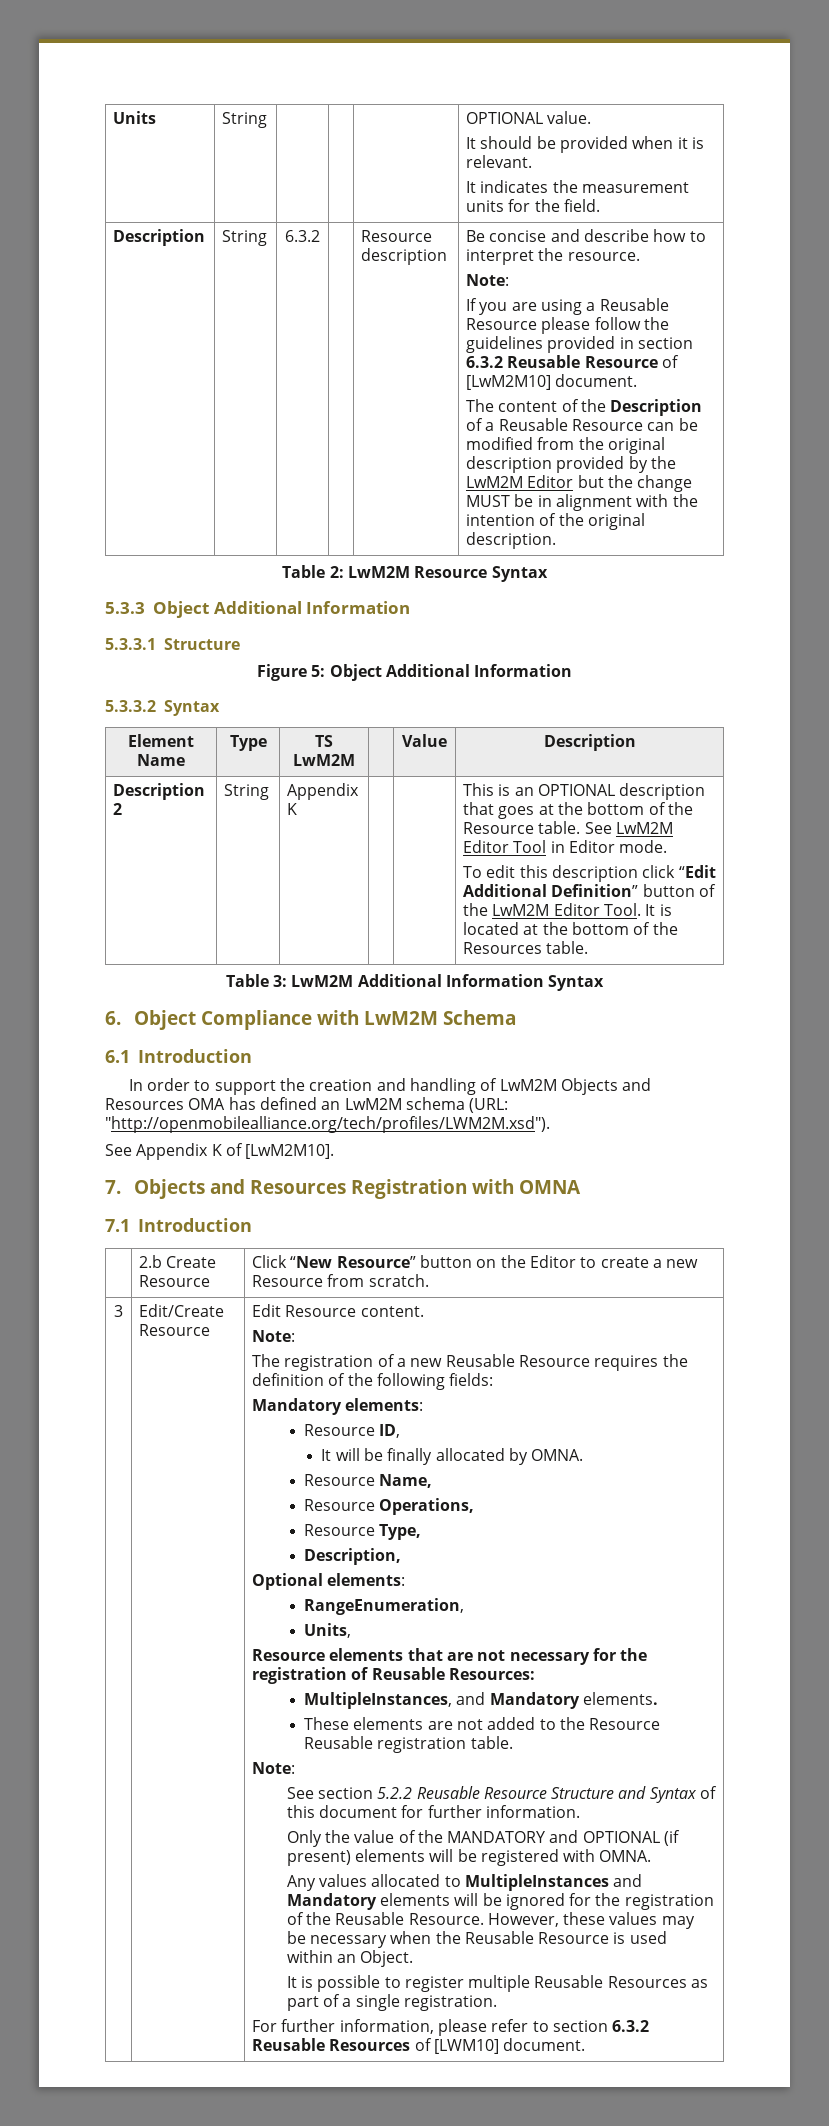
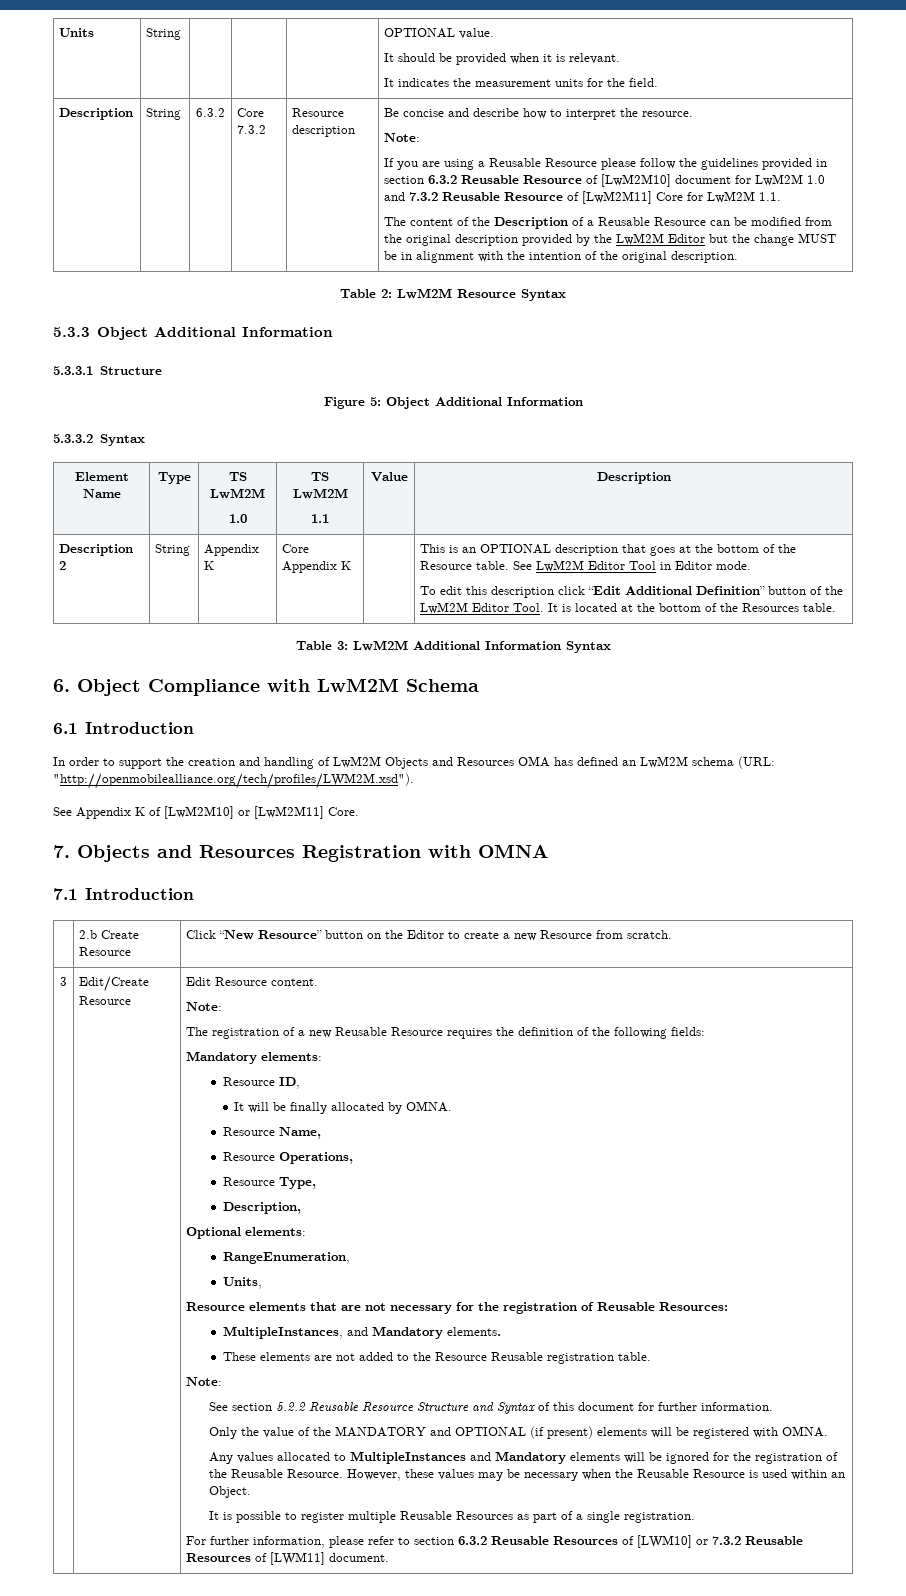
(320, 236) none -> [237,108,265,117] [237,125,267,134] Core 7.3.2
[555,374,638,387] document. -> [675,174,826,186] [384,191,782,204] document for LwM2M 1.0 and 7.3.2 Reusable Resource of [LwM2M11] Core for LwM2M 1.1.
(355, 760) | -> [228,514,247,523] [311,472,329,481] [292,488,348,499] [311,514,329,523] // 1.0 | TS LwM2M // 1.1
(298, 809) none -> [282,544,310,553] [282,561,352,573] Core Appendix K
[245,1144,335,1159] [LwM2M10]. -> [164,806,359,819] [LwM2M10] or [LwM2M11] Core.
(500, 2046) none -> [696,1536,804,1545] [186,1552,326,1565] or 7.3.2 Reusable Resources of [LWM11]

